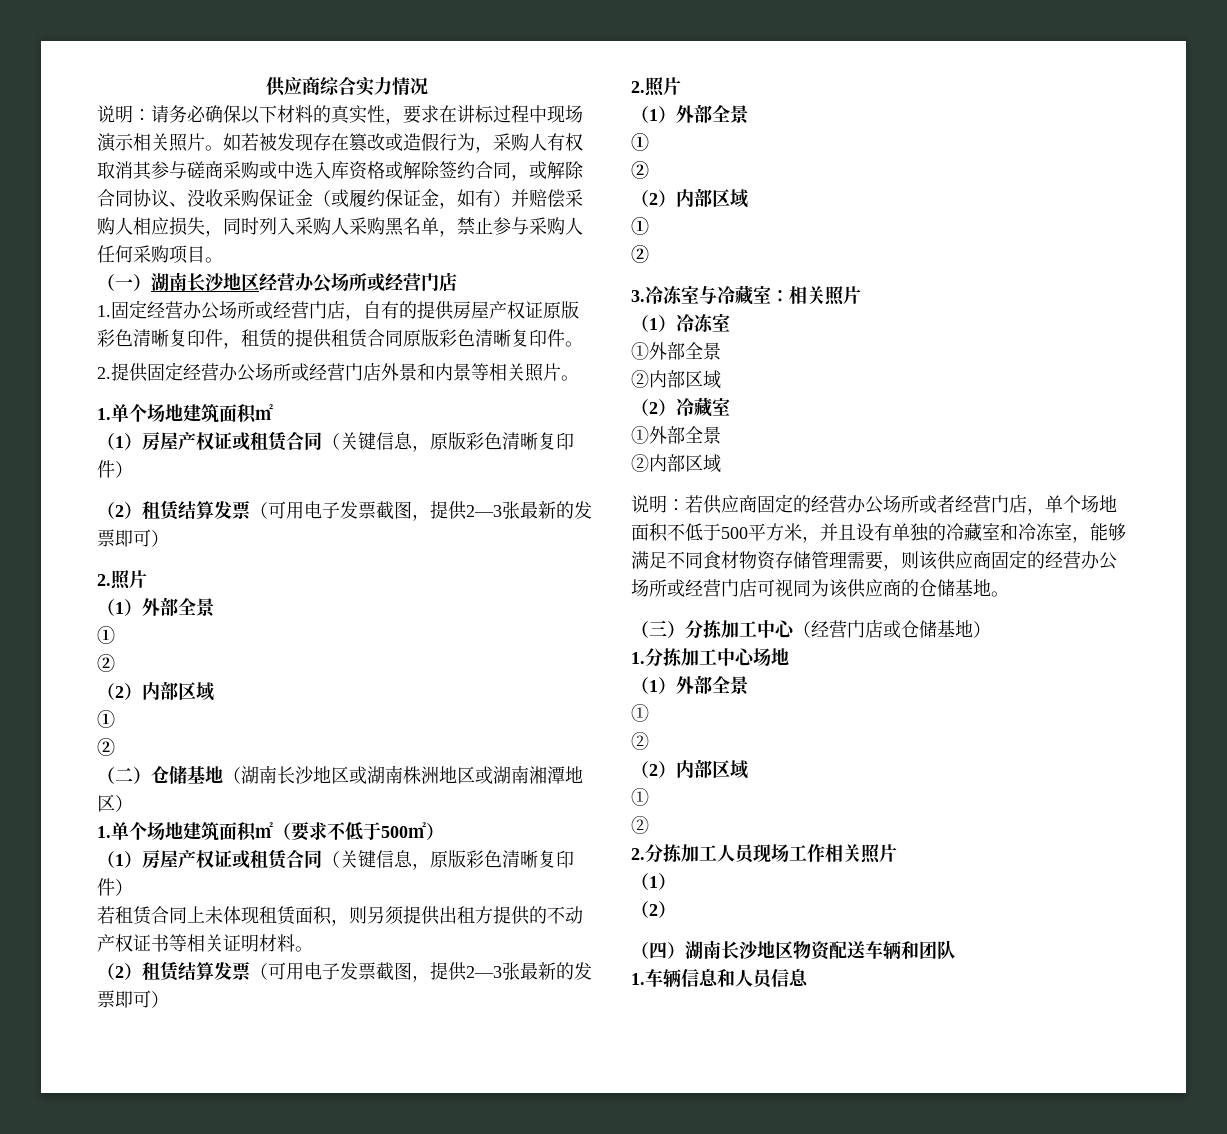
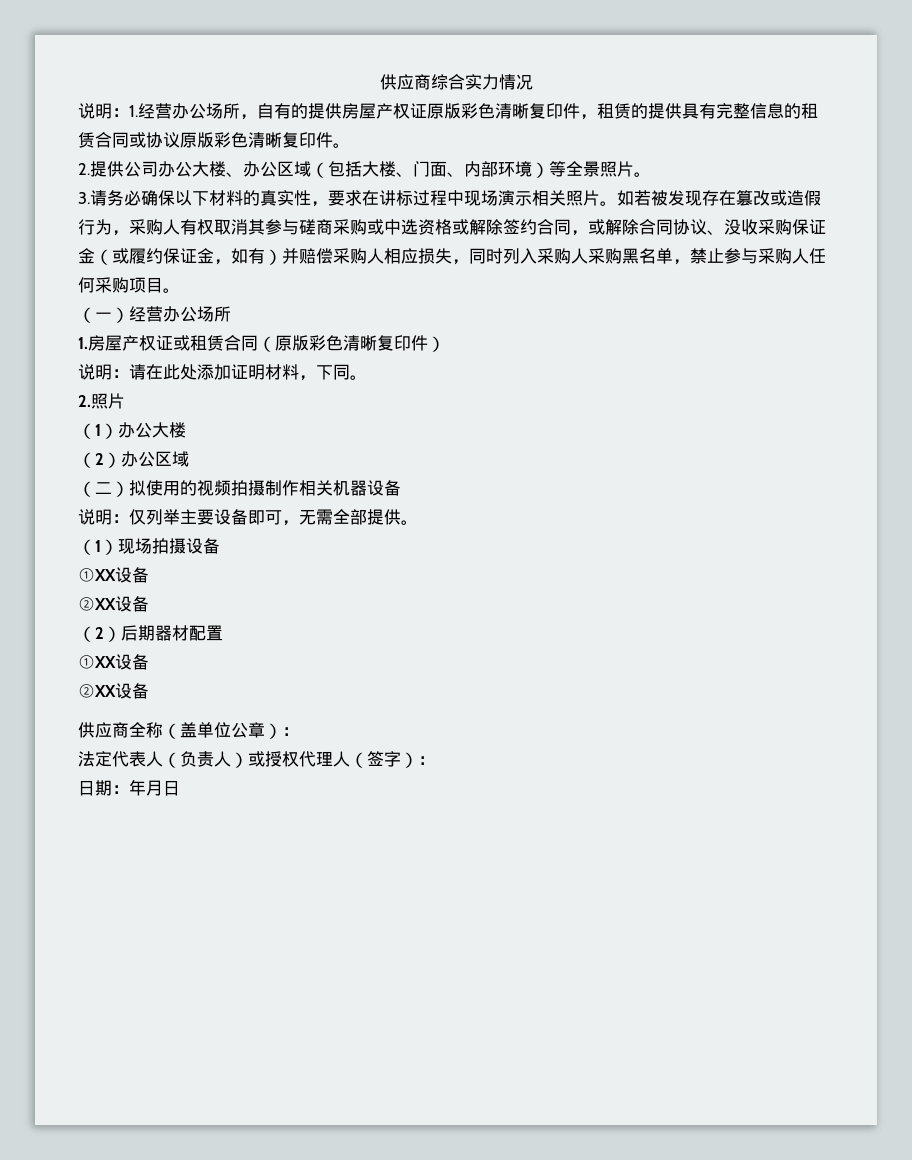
(151, 115) none -> [129,103,818,120] [78,132,350,148] [78,161,651,178] [78,192,90,204] 1.经营办公场所，自有的提供房屋产权证原版彩色清晰复印件，租赁的提供具有完整信息的租赁合同或协议原版彩色清晰复印件。 // 2.提供公司办公大楼、办公区域（包括大楼、门面、内部环境）等全景照片。 // 3.
[313,161,349,179] 入库 -> (418, 227) none
[151,272,457,293] [97,300,579,321] [97,329,583,349] [97,362,579,382] [97,404,273,424] [97,431,574,452] [97,460,133,478] [97,500,592,521] [97,529,169,547] [97,570,147,590] [97,597,215,617] [97,626,115,644] [97,654,115,672] [97,681,214,701] [97,710,115,728] [97,738,115,756] 湖南长沙地区经营办公场所或经营门店 // 1.固定经营办公场所或经营门店，自有的提供房屋产权证原版彩色清晰复印件，租赁的提供租赁合同原版彩色清晰复印件。 // 2.提供固定经营办公场所或经营门店外景和内景等相关照片。 // 1.单个场地建筑面积㎡ // （1）房屋产权证或租赁合同（关键信息，原版彩色清晰复印件） // （2）租赁结算发票（可用电子发票截图，提供2—3张最新的发票即可） // 2.照片 // （1）外部全景 // ① // ② // （2）内部区域 // ① // ② -> [129,306,231,322] [78,335,445,352] [78,364,367,381] [78,393,125,409] [78,422,186,439] [78,451,189,468] 经营办公场所 // 1.房屋产权证或租赁合同（原版彩色清晰复印件） // 说明：请在此处添加证明材料，下同。 // 2.照片 // （1）办公大楼 // （2）办公区域
[151,765,583,784] [97,794,133,812] [97,822,444,842] [97,849,574,870] [97,878,133,896] [97,906,583,926] [97,934,313,952] [97,961,592,982] [97,990,169,1008] [631,77,681,97] [631,104,749,124] [631,133,649,151] [631,161,649,179] [631,188,748,208] [631,217,649,235] [631,245,649,263] [631,285,861,306] [631,314,730,332] [631,342,721,360] [631,370,721,389] [631,397,730,417] [631,426,721,444] [631,454,721,473] [631,494,1117,515] [631,523,1126,543] [631,550,1117,571] [631,578,1009,598] [631,619,991,639] [631,648,789,667] [631,675,749,695] [631,704,649,722] [631,732,649,750] [631,759,748,779] [631,788,649,806] [631,816,649,834] [631,844,897,864] [631,872,676,890] [631,900,676,918] [631,940,955,960] [631,969,809,989] 仓储基地（湖南长沙地区或湖南株洲地区或湖南湘潭地区） // 1.单个场地建筑面积㎡（要求不低于500㎡） // （1）房屋产权证或租赁合同（关键信息，原版彩色清晰复印件） // 若租赁合同上未体现租赁面积，则另须提供出租方提供的不动产权证书等相关证明材料。 // （2）租赁结算发票（可用电子发票截图，提供2—3张最新的发票即可） // 2.照片 // （1）外部全景 // ① // ② // （2）内部区域 // ① // ② // 3.冷冻室与冷藏室：相关照片 // （1）冷冻室 // ①外部全景 // ②内部区域 // （2）冷藏室 // ①外部全景 // ②内部区域 // 说明：若供应商固定的经营办公场所或者经营门店，单个场地面积不低于500平方米，并且设有单独的冷藏室和冷冻室，能够满足不同食材物资存储管理需要，则该供应商固定的经营办公场所或经营门店可视同为该供应商的仓储基地。 // （三）分拣加工中心（经营门店或仓储基地） // 1.分拣加工中心场地 // （1）外部全景 // ① // ② // （2）内部区域 // ① // ② // 2.分拣加工人员现场工作相关照片 // （1） // （2） // （四）湖南长沙地区物资配送车辆和团队 // 1.车辆信息和人员信息 -> [129,480,401,496] [78,509,418,526] [78,538,220,555] [78,567,149,583] [78,596,149,612] [78,625,223,642] [78,654,149,670] [78,683,149,699] [78,722,299,739] [78,751,435,768] [78,779,180,796] 拟使用的视频拍摄制作相关机器设备 // 说明：仅列举主要设备即可，无需全部提供。 // （1）现场拍摄设备 // ①XX设备 // ②XX设备 // （2）后期器材配置 // ①XX设备 // ②XX设备 // 供应商全称（盖单位公章）： // 法定代表人（负责人）或授权代理人（签字）： // 日期：年月日

